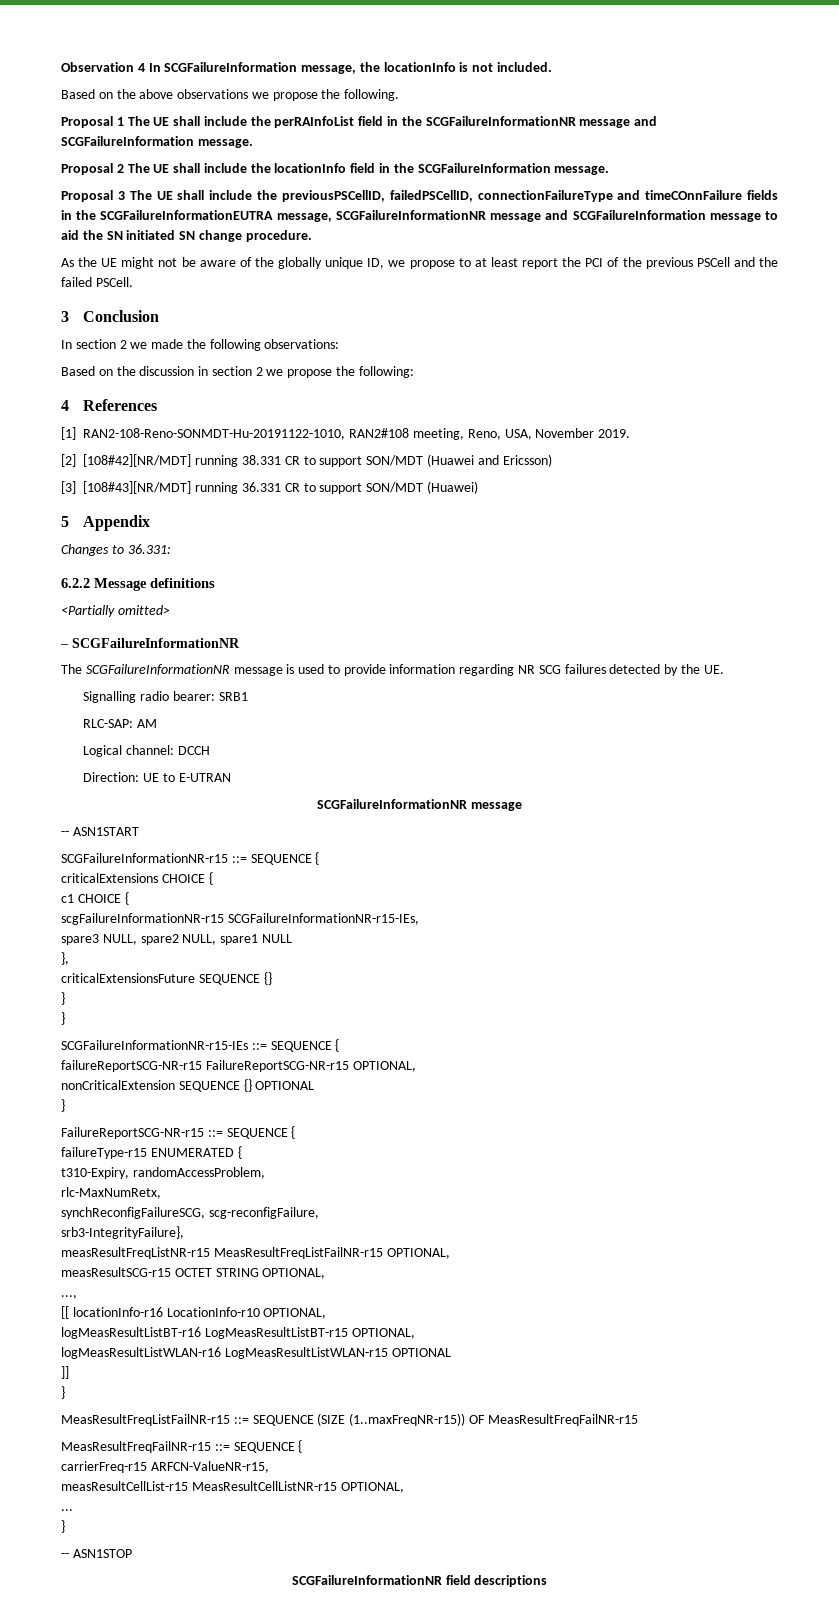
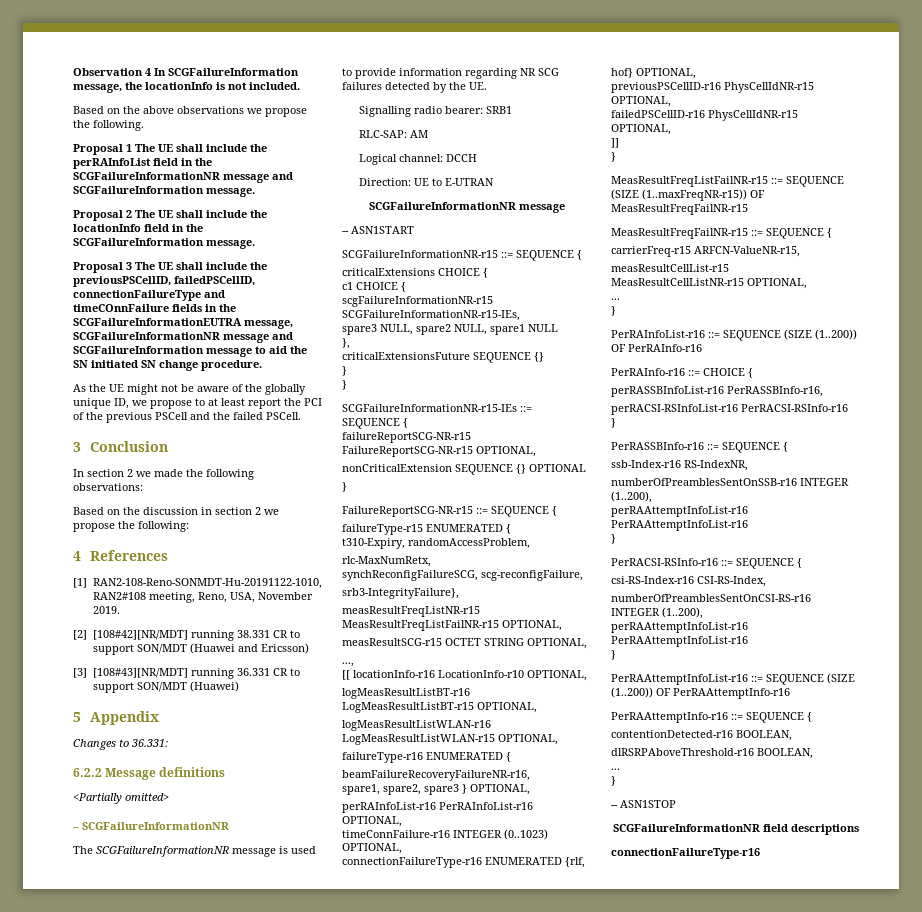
[391,1348,451,1357] OPTIONAL -> [498,734,558,745] [342,752,511,763] [342,770,530,781] [342,784,530,795] [342,802,533,813] [342,816,402,827] [342,829,548,840] [342,843,402,854] [342,857,585,868] [611,68,696,79] [611,82,814,93] [611,96,671,107] [611,110,798,121] [611,124,671,135] OPTIONAL, // failureType-r16 ENUMERATED { // beamFailureRecoveryFailureNR-r16, // spare1, spare2, spare3 } OPTIONAL, // perRAInfoList-r16 PerRAInfoList-r16 OPTIONAL, // timeConnFailure-r16 INTEGER (0..1023) OPTIONAL, // connectionFailureType-r16 ENUMERATED {rlf, hof} OPTIONAL, // previousPSCellID-r16 PhysCellIdNR-r15 OPTIONAL, // failedPSCellID-r16 PhysCellIdNR-r15 OPTIONAL,
(65, 1526) none -> [611,329,857,341] [611,344,702,352] [611,368,753,378] [611,386,823,397] [611,404,848,415] [611,418,616,428] [611,442,788,453] [611,460,748,471] [611,478,849,486] [611,491,652,503] [611,506,748,517] [611,520,748,531] [611,534,616,544] [611,558,802,569] [611,576,766,587] [611,594,811,602] [611,607,703,619] [611,622,748,633] [611,636,748,647] [611,650,616,660] [611,673,855,685] [611,687,790,699] [611,712,812,723] [611,730,792,741] [611,748,813,759] [611,768,620,770] [611,776,616,786] // PerRAInfoList-r16 ::= SEQUENCE (SIZE (1..200)) OF PerRAInfo-r16 // PerRAInfo-r16 ::= CHOICE { // perRASSBInfoList-r16 PerRASSBInfo-r16, // perRACSI-RSInfoList-r16 PerRACSI-RSInfo-r16 // } // PerRASSBInfo-r16 ::= SEQUENCE { // ssb-Index-r16 RS-IndexNR, // numberOfPreamblesSentOnSSB-r16 INTEGER (1..200), // perRAAttemptInfoList-r16 PerRAAttemptInfoList-r16 // } // PerRACSI-RSInfo-r16 ::= SEQUENCE { // csi-RS-Index-r16 CSI-RS-Index, // numberOfPreamblesSentOnCSI-RS-r16 INTEGER (1..200), // perRAAttemptInfoList-r16 PerRAAttemptInfoList-r16 // } // PerRAAttemptInfoList-r16 ::= SEQUENCE (SIZE (1..200)) OF PerRAAttemptInfo-r16 // PerRAAttemptInfo-r16 ::= SEQUENCE { // contentionDetected-r16 BOOLEAN, // dlRSRPAboveThreshold-r16 BOOLEAN, // ... // }
(548, 1581) none -> [611,848,760,859] // connectionFailureType-r16

